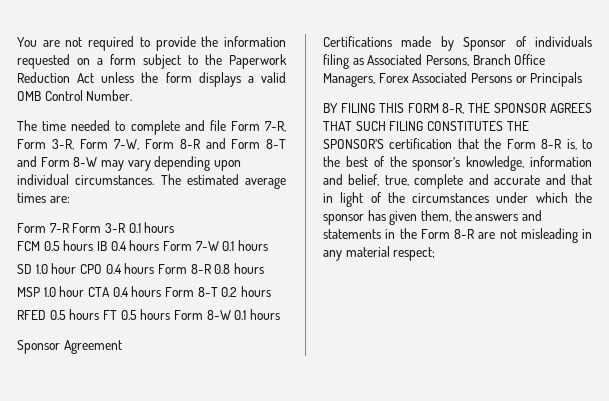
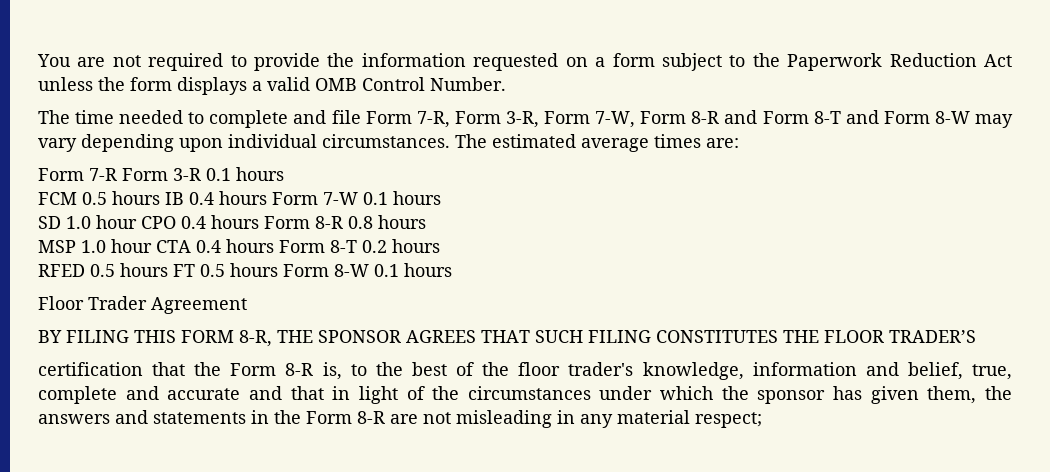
[17,340,60,354] Sponsor -> [38,296,147,310] Floor Trader
[323,36,592,51] [323,54,546,69] [323,72,583,87] // Certifications made by Sponsor of individuals filing as Associated Persons, Branch Office Managers, Forex Associated Persons or Principals -> (247, 305) none
[323,139,384,149] SPONSOR’S -> [824,330,976,343] FLOOR TRADER’S //
[412,157,461,171] sponsor’s -> [518,362,634,376] floor trader's

